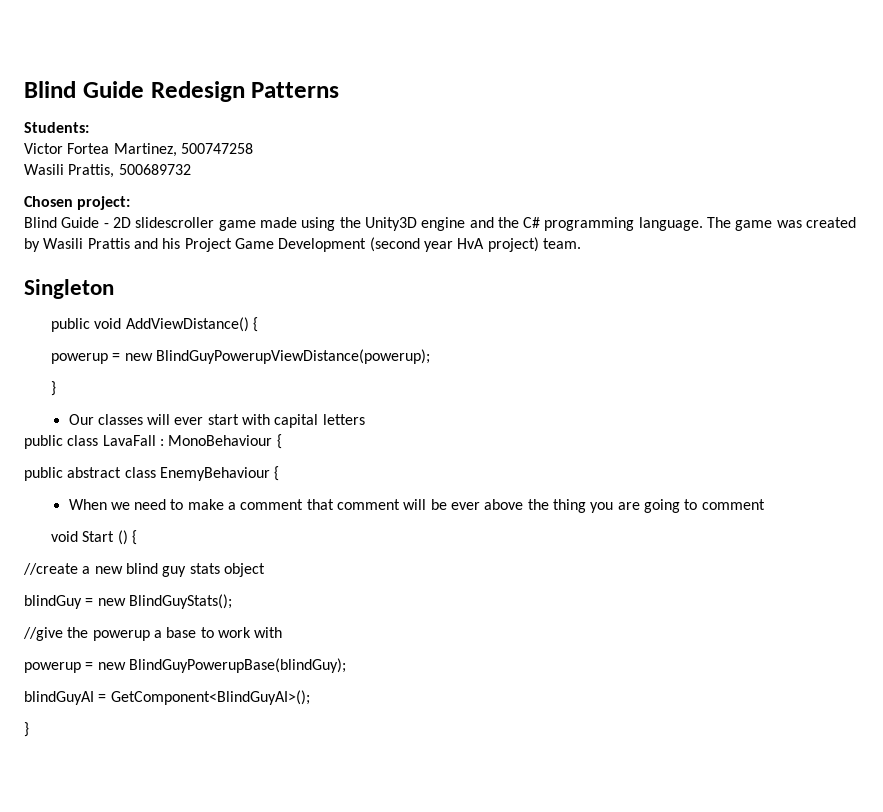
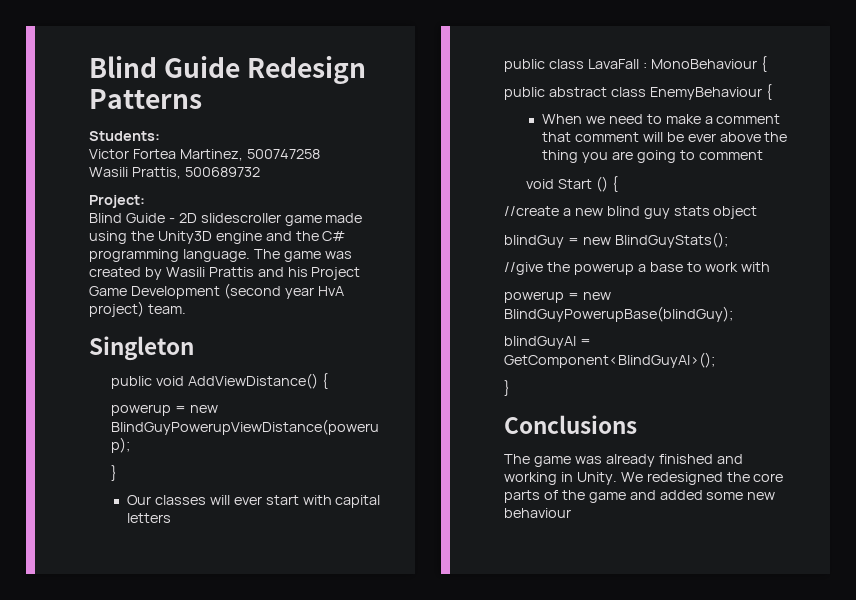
[24,196,131,210] Chosen project: -> [89,195,145,208] Project:
(29, 729) none -> [504,415,637,434] [504,454,743,467] [504,472,784,485] [504,490,776,503] [504,508,571,518] // Conclusions // The game was already finished and working in Unity. We redesigned the core parts of the game and added some new behaviour

